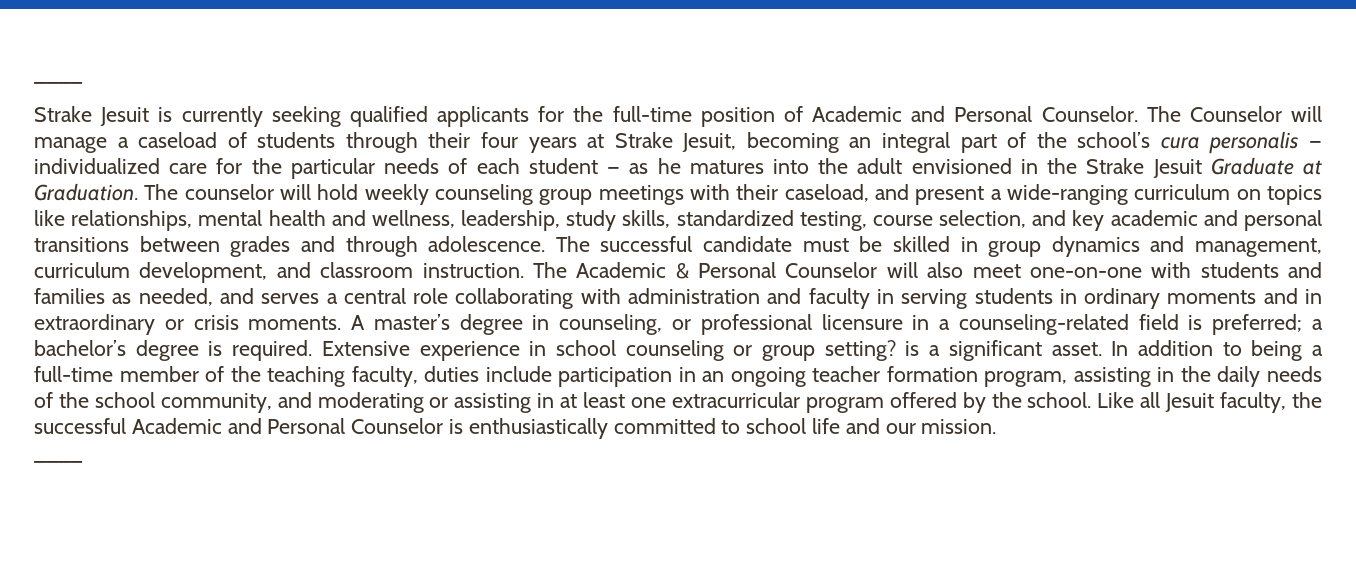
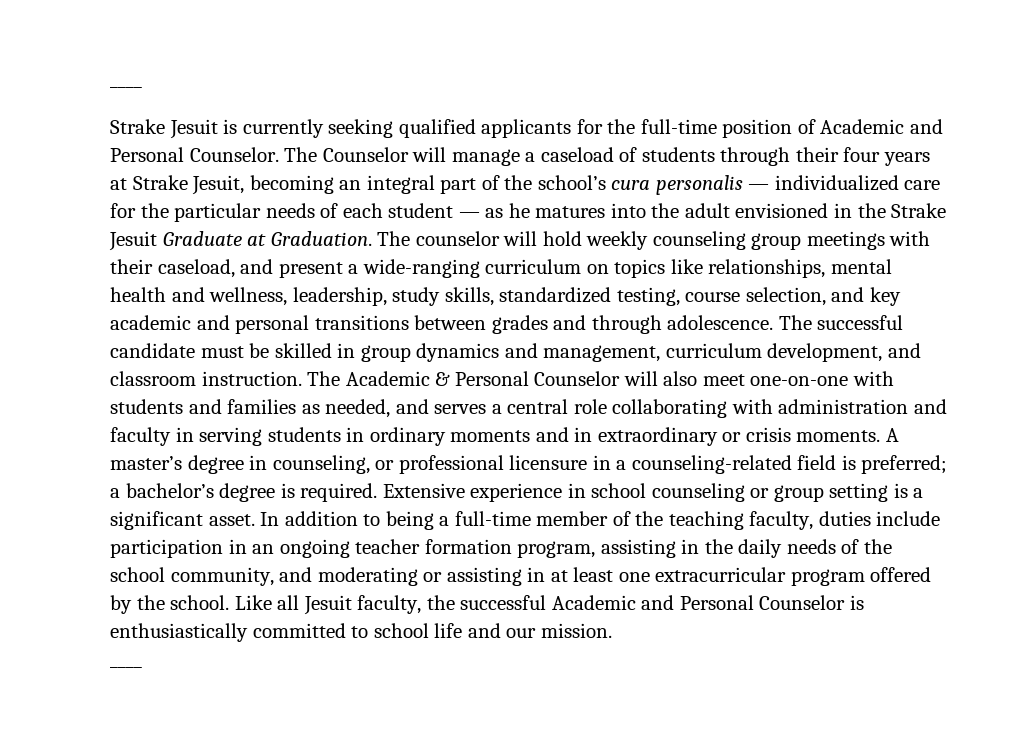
[824,340,896,361] setting? -> [829,483,889,502] setting

